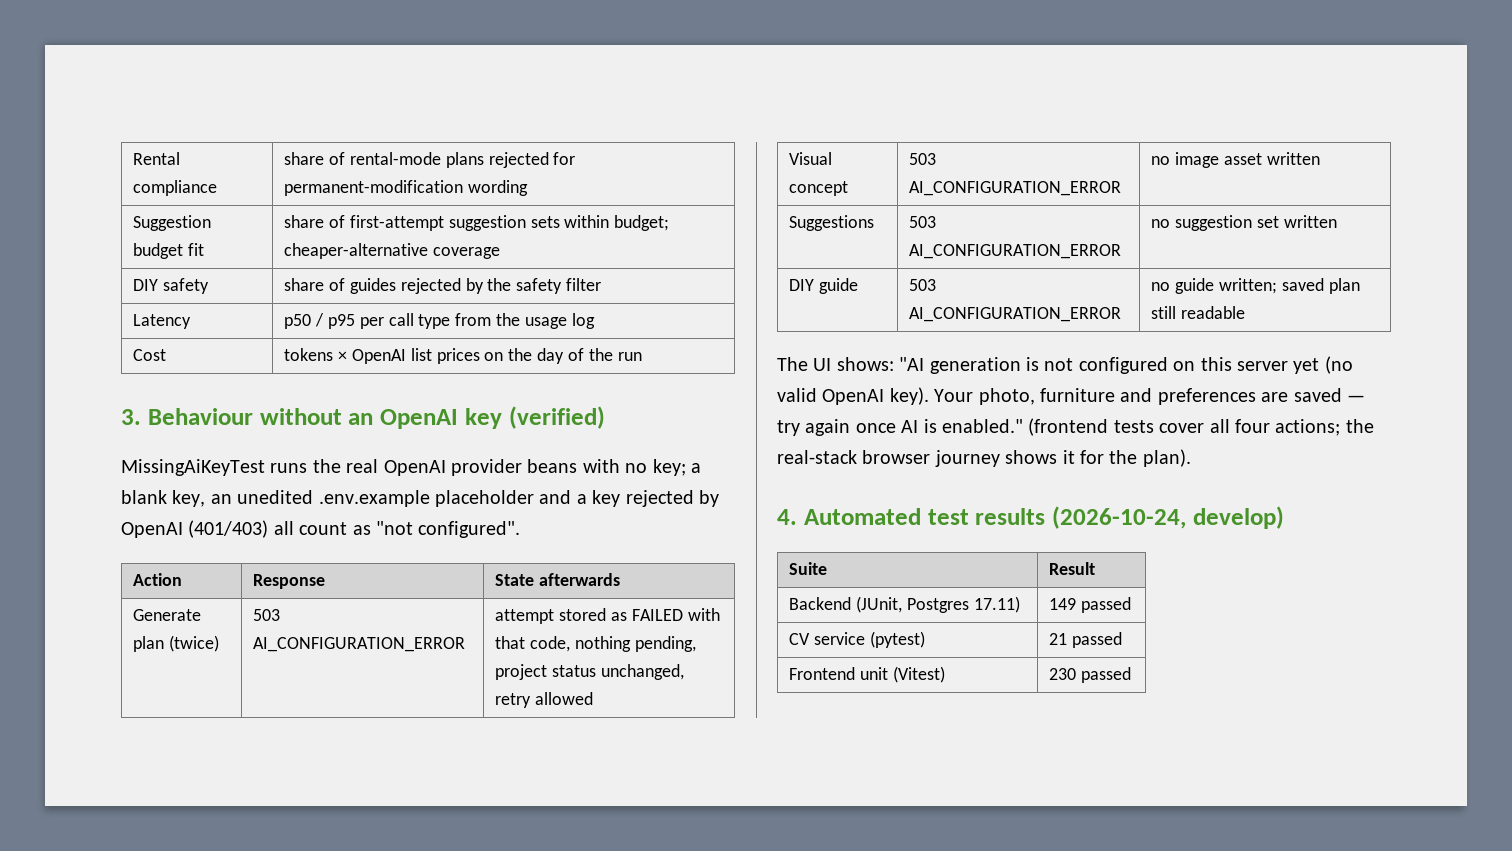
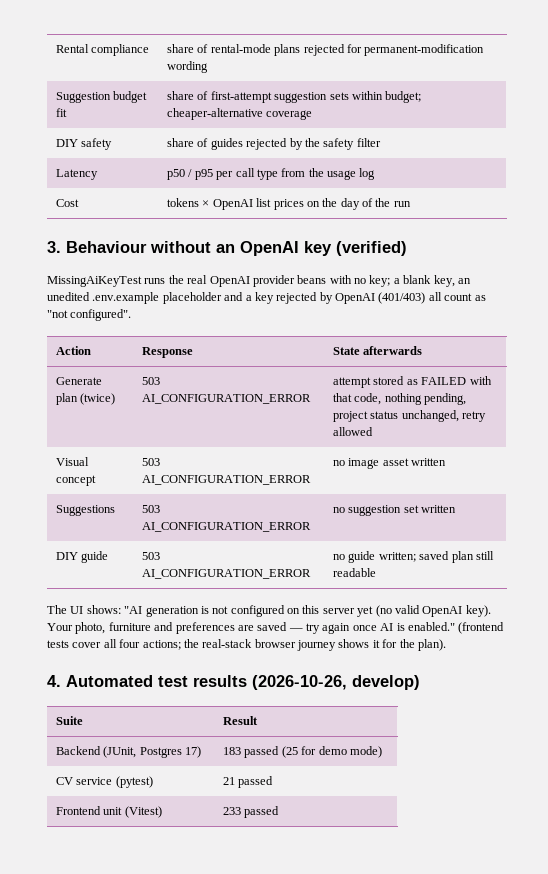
[1052,506,1186,529] (2026-10-24, -> [252,675,347,690] (2026-10-26,
[973,596,1020,613] [1049,597,1132,613] 17.11) | 149 passed -> [185,746,202,758] [223,746,382,758] 17) | 183 passed (25 for demo mode)
[1049,668,1077,680] 230 -> [223,807,242,815] 233

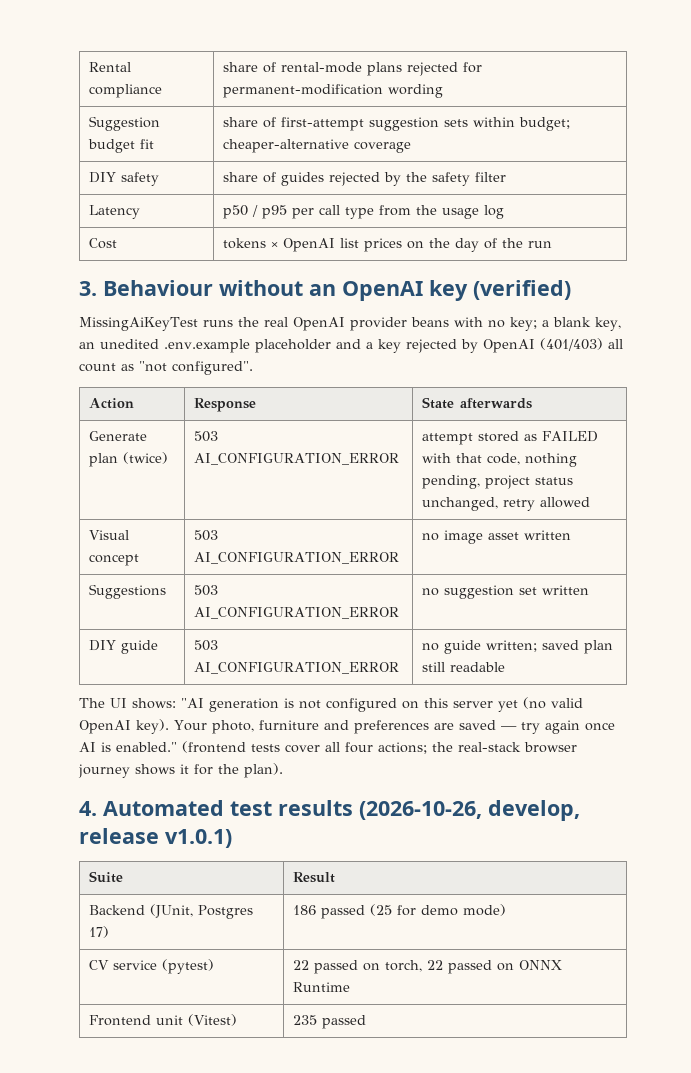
[352,675,420,690] develop) -> [488,800,580,821] [79,828,232,848] develop, release v1.0.1)
[223,747,242,755] 183 -> [292,905,316,915] 186
[223,776,274,788] 21 passed -> [292,960,562,974] [292,982,350,992] 22 passed on torch, 22 passed on ONNX Runtime
[223,807,242,815] 233 -> [292,1015,317,1025] 235

